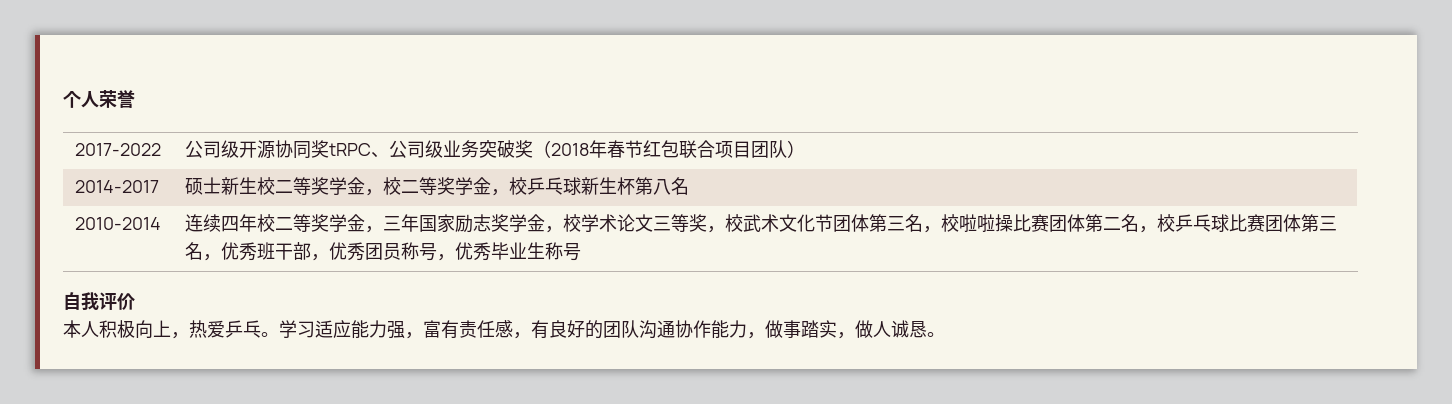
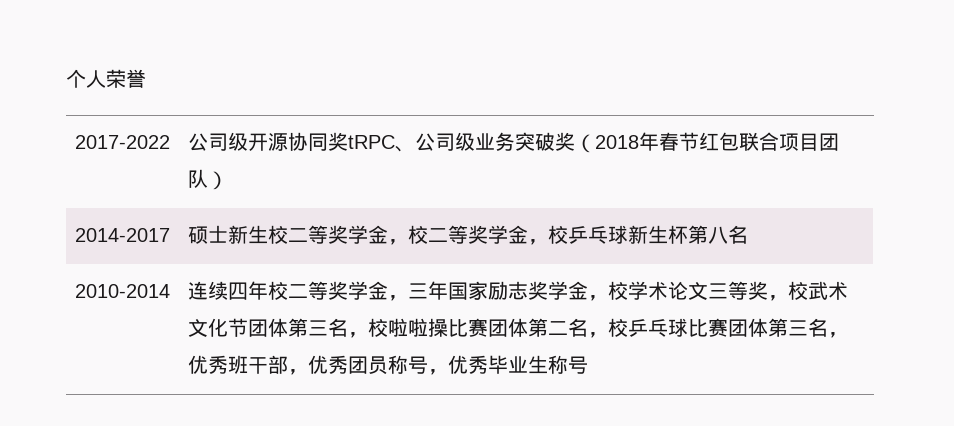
[63,292,135,310] [63,320,945,339] // 自我评价 // 本人积极向上，热爱乒乓。学习适应能力强，富有责任感，有良好的团队沟通协作能力，做事踏实，做人诚恳。 -> (588, 365) none

